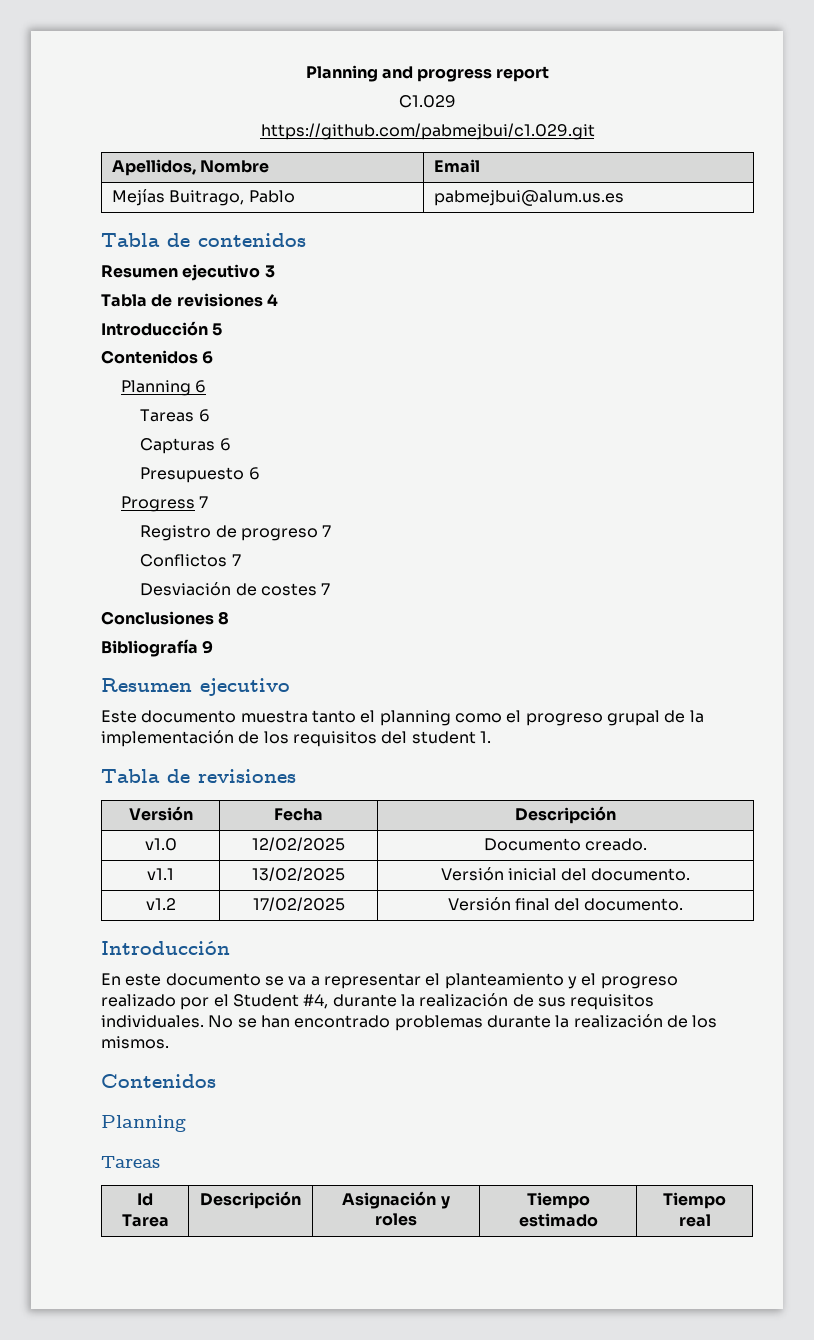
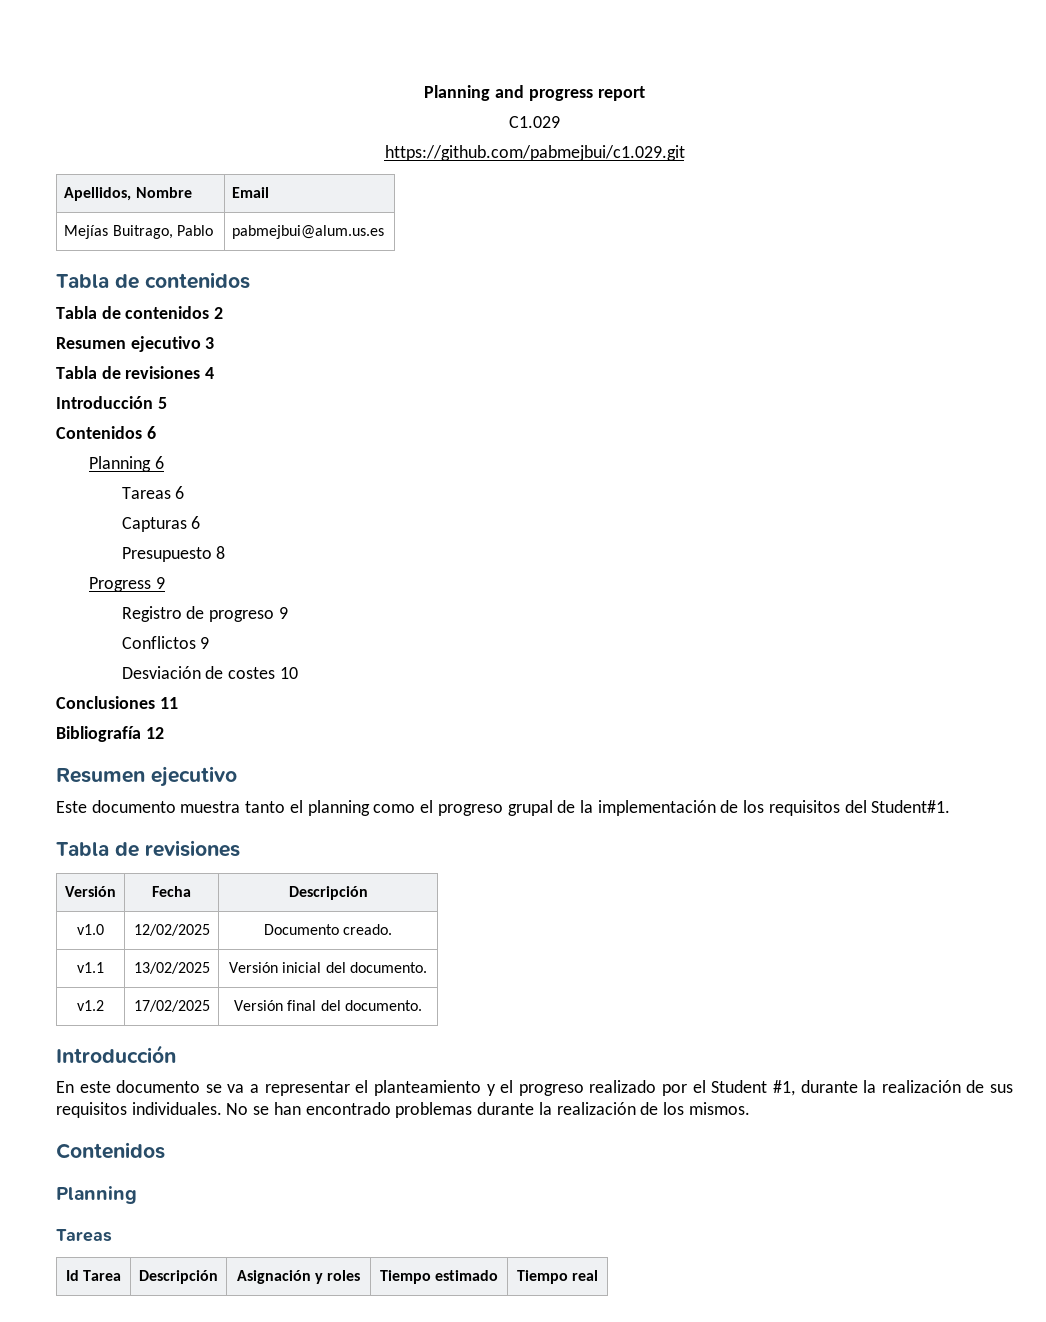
(306, 240) none -> [56,306,224,319] // Tabla de contenidos 2
[248,467,260,480] 6 -> [216,546,226,559] 8
[198,496,208,508] 7 -> [155,577,165,589] 9
[322,525,332,537] 7 -> [278,607,288,619] 9
[231,554,241,566] 7 -> [200,637,210,649] 9
[321,583,331,595] 7 -> [279,667,298,679] 10
[218,611,230,625] 8 -> [159,697,178,709] 11
[202,640,214,654] 9 -> [145,727,164,739] 12
[411,731,491,744] student 1. -> [871,800,951,813] Student#1.
[303,994,329,1009] #4, -> [772,1080,795,1096] #1,

